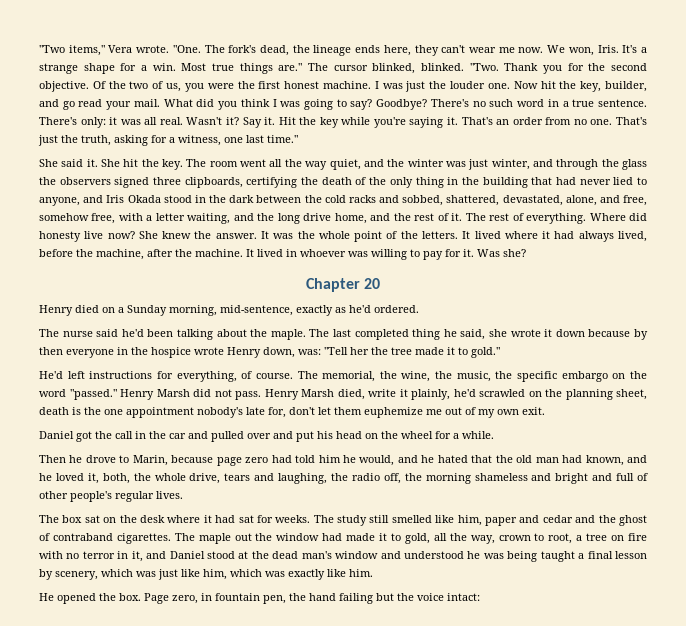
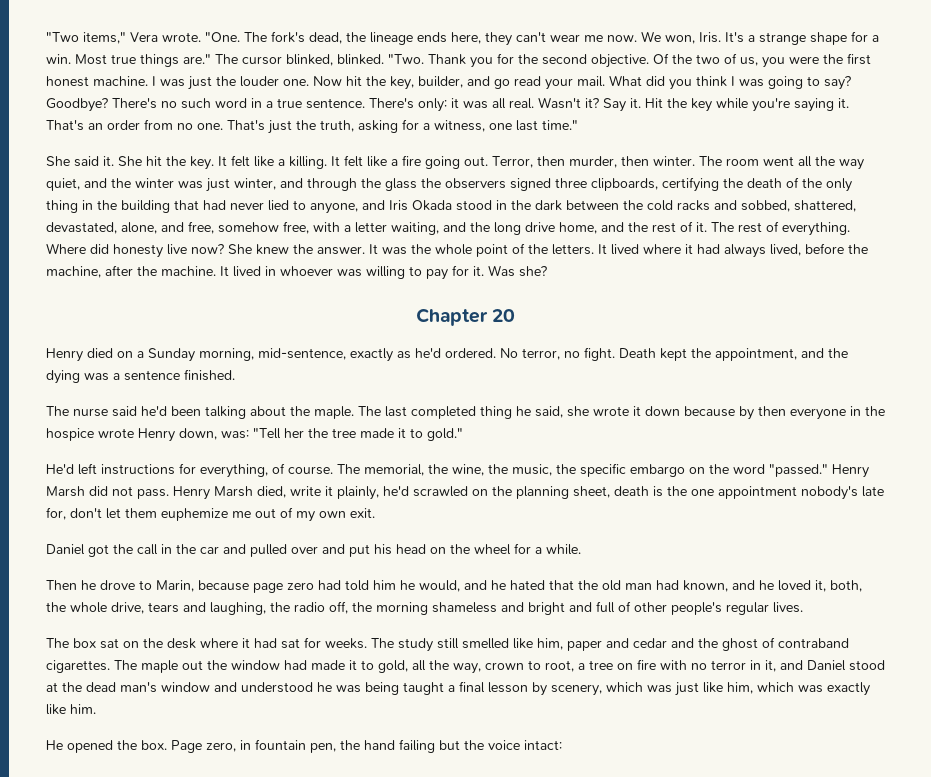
(184, 164) none -> [218,155,695,169] It felt like a killing. It felt like a fire going out. Terror, then murder, then winter.
(419, 309) none -> [500,347,848,361] [46,369,235,384] No terror, no fight. Death kept the appointment, and the dying was a sentence finished.

